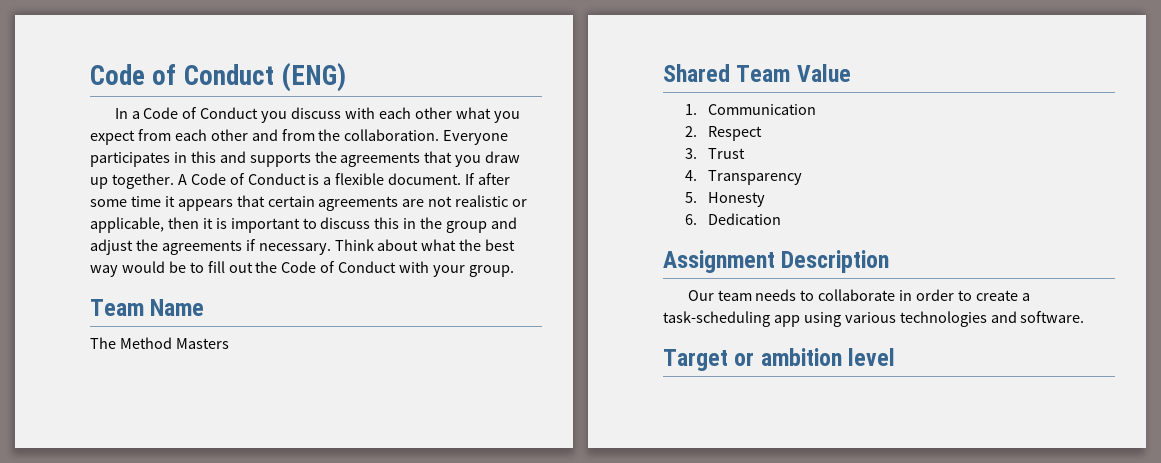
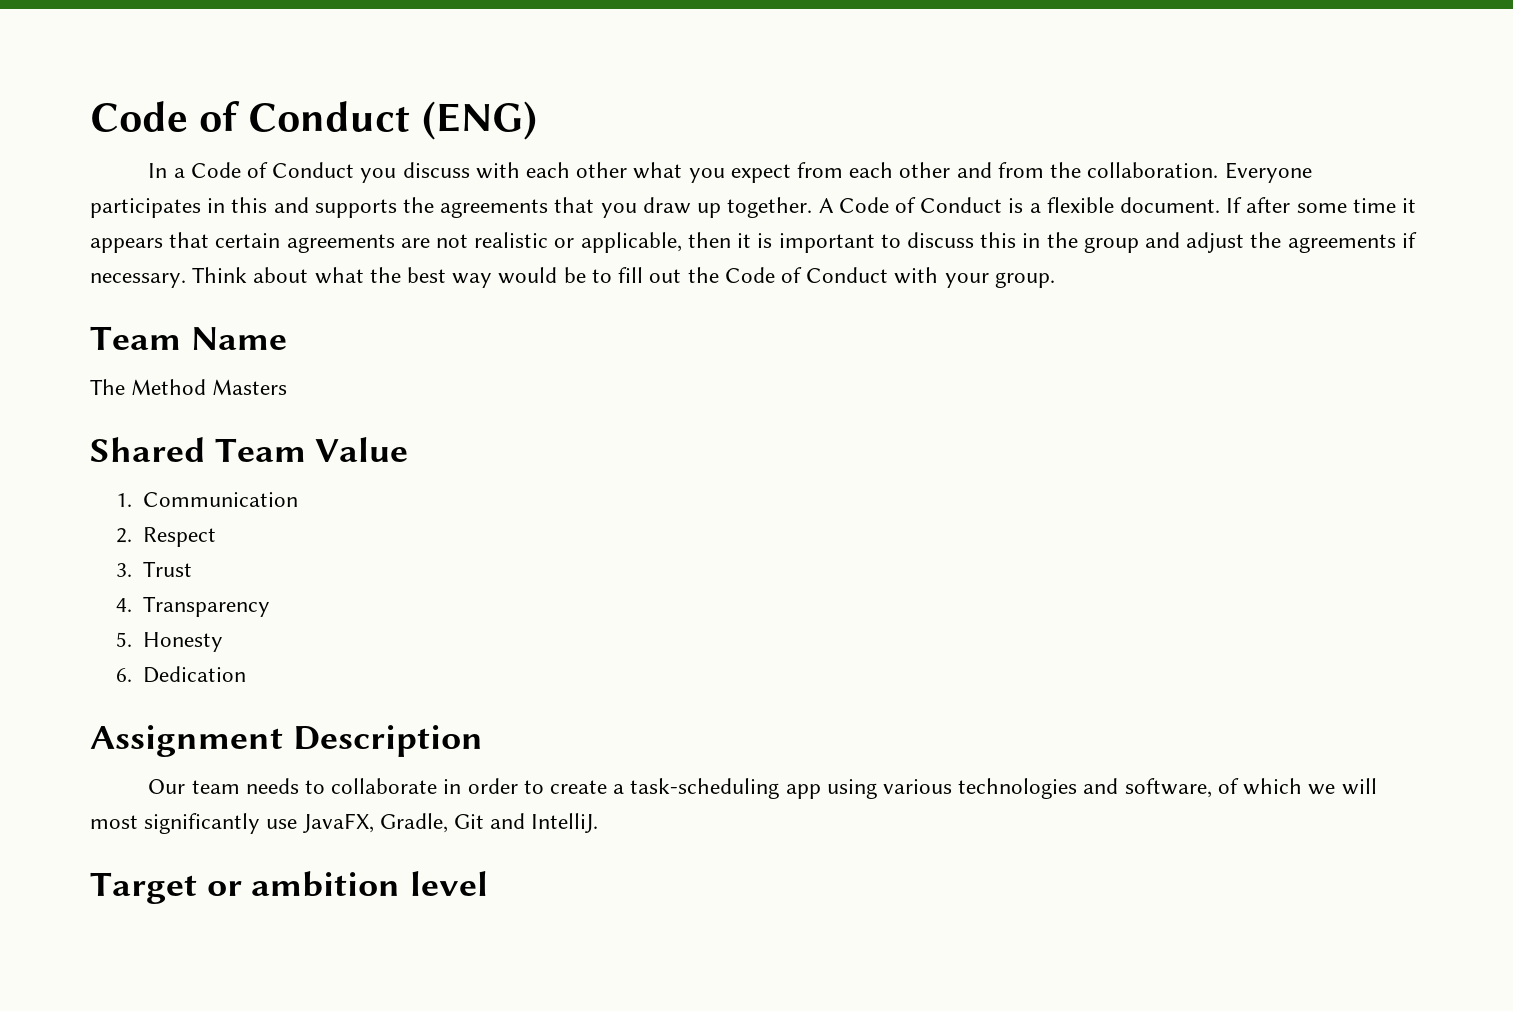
[1020,311,1085,323] software. -> [1124,778,1377,798] [90,813,599,834] software, of which we will most significantly use JavaFX, Gradle, Git and IntelliJ.

